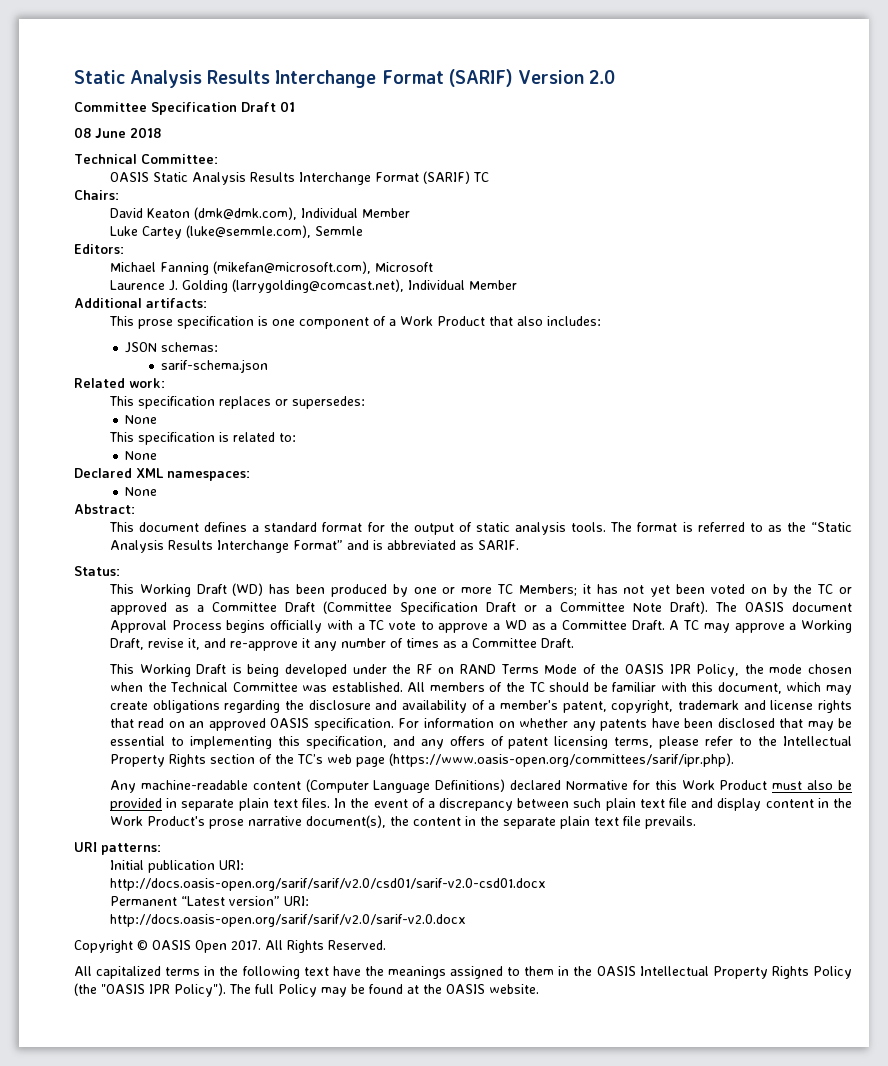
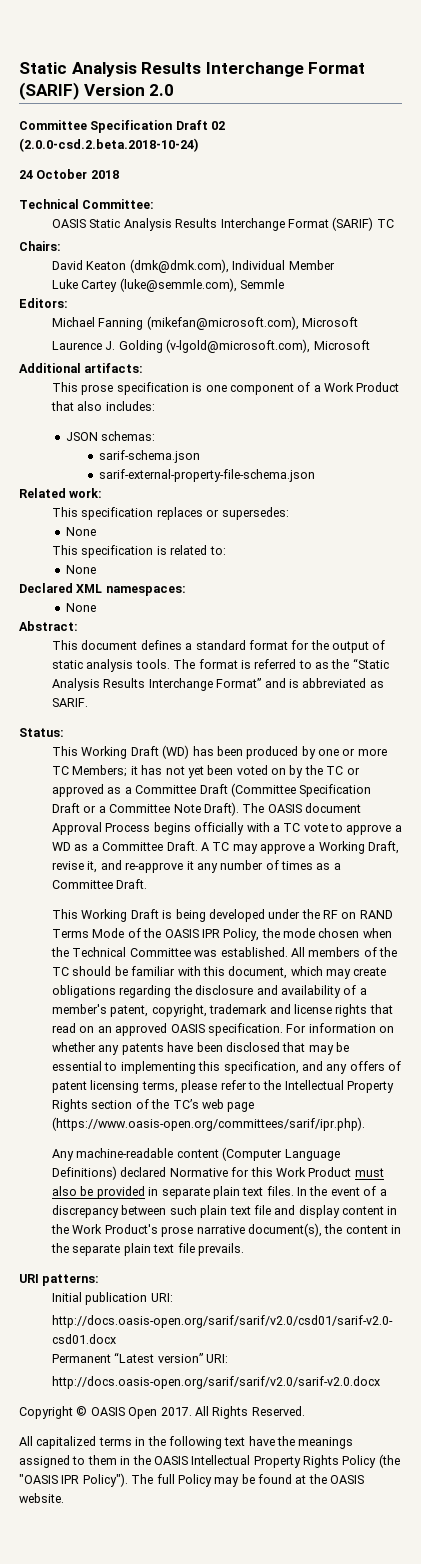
[280,101,295,112] [74,127,126,138] 01 // 08 June -> [211,121,226,130] [19,138,198,152] [19,169,88,179] 02 (2.0.0-csd.2.beta.2018-10-24) // 24 October
[231,279,517,293] (larrygolding@comcast.net), Individual Member -> [166,339,370,353] (v-lgold@microsoft.com), Microsoft
(269, 366) none -> [98,469,315,482] // sarif-external-property-file-schema.json

